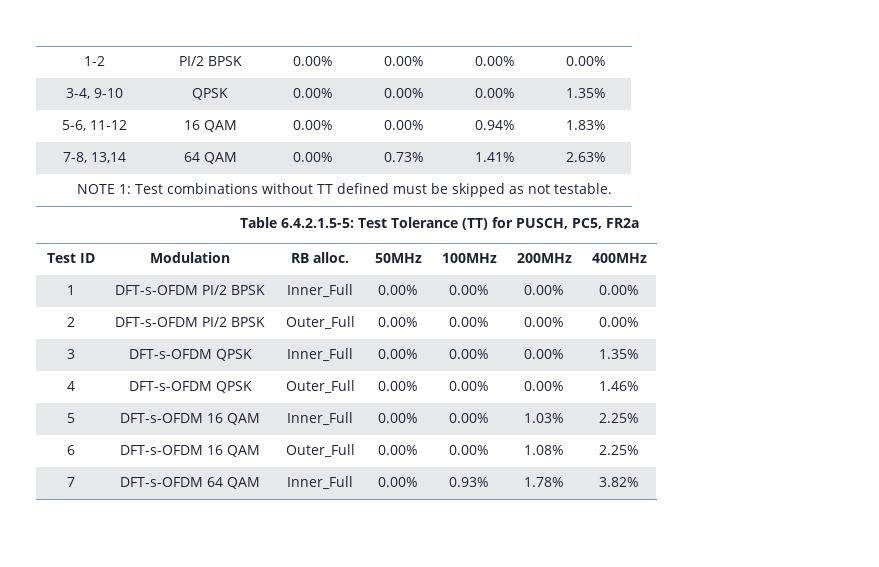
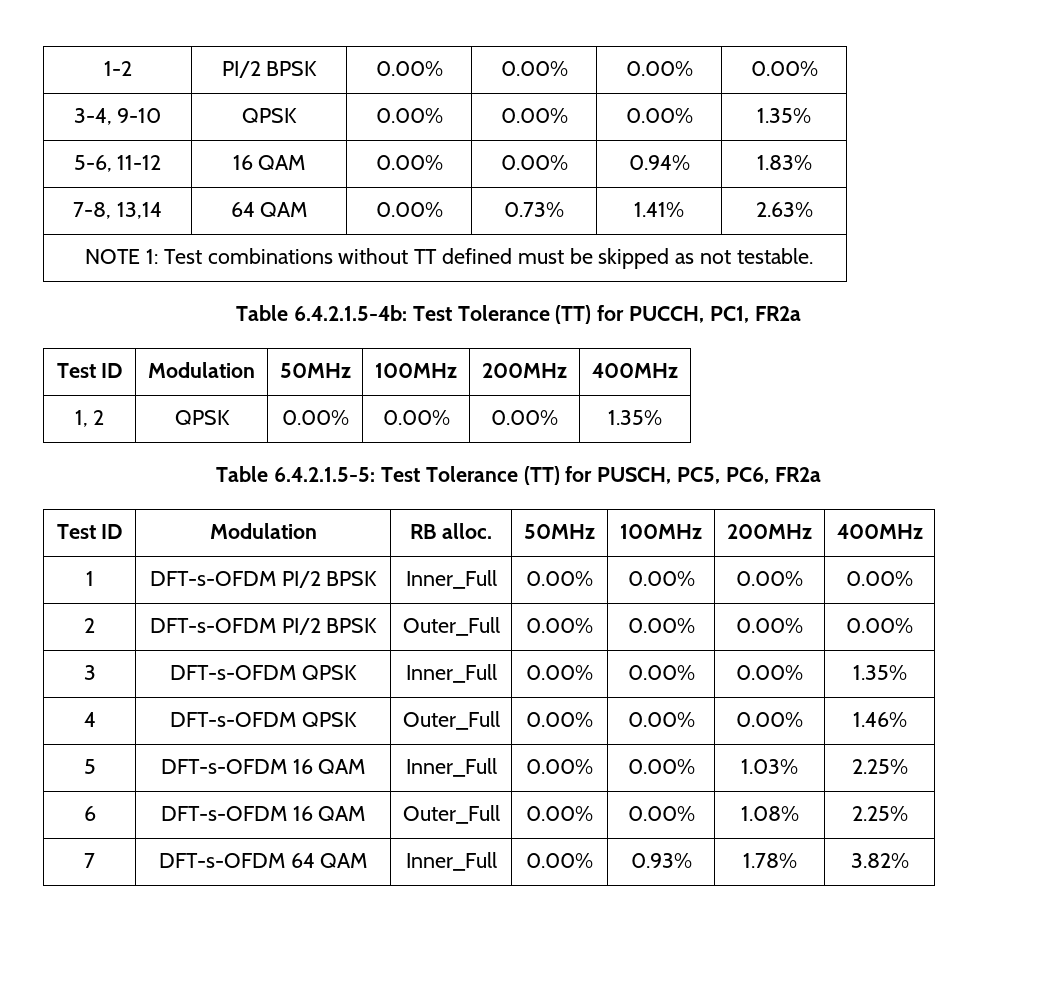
(613, 188) none -> [236,305,801,324] [56,363,123,378] [148,362,255,378] [279,363,351,378] [375,363,457,378] [482,363,567,378] [592,363,678,378] [74,410,105,427] [174,410,230,425] [281,410,349,425] [382,410,450,425] [491,410,558,425] [608,410,662,425] // Table 6.4.2.1.5-4b: Test Tolerance (TT) for PUCCH, PC1, FR2a // Test ID | Modulation | 50MHz | 100MHz | 200MHz | 400MHz // 1, 2 | QPSK | 0.00% | 0.00% | 0.00% | 1.35%
(602, 223) none -> [725,467,769,484] PC6,

